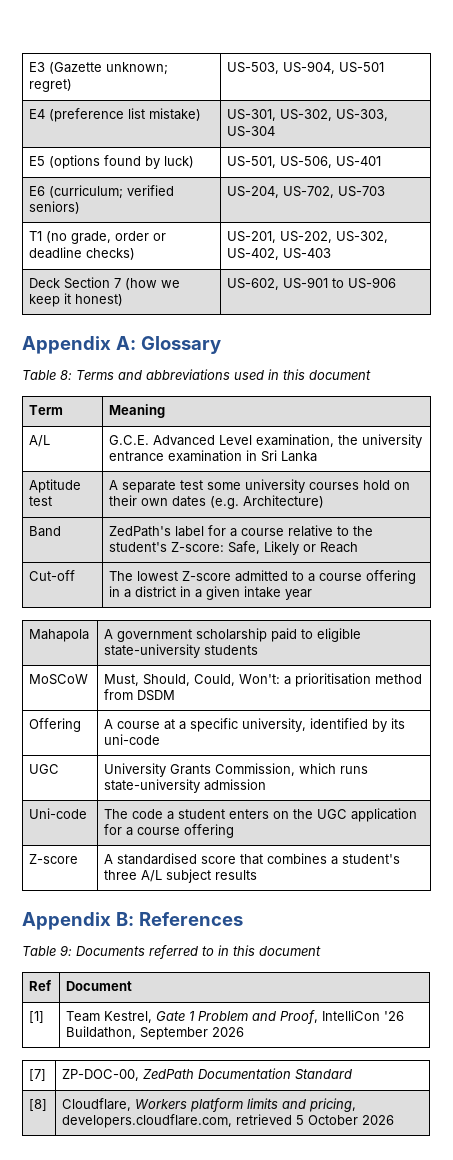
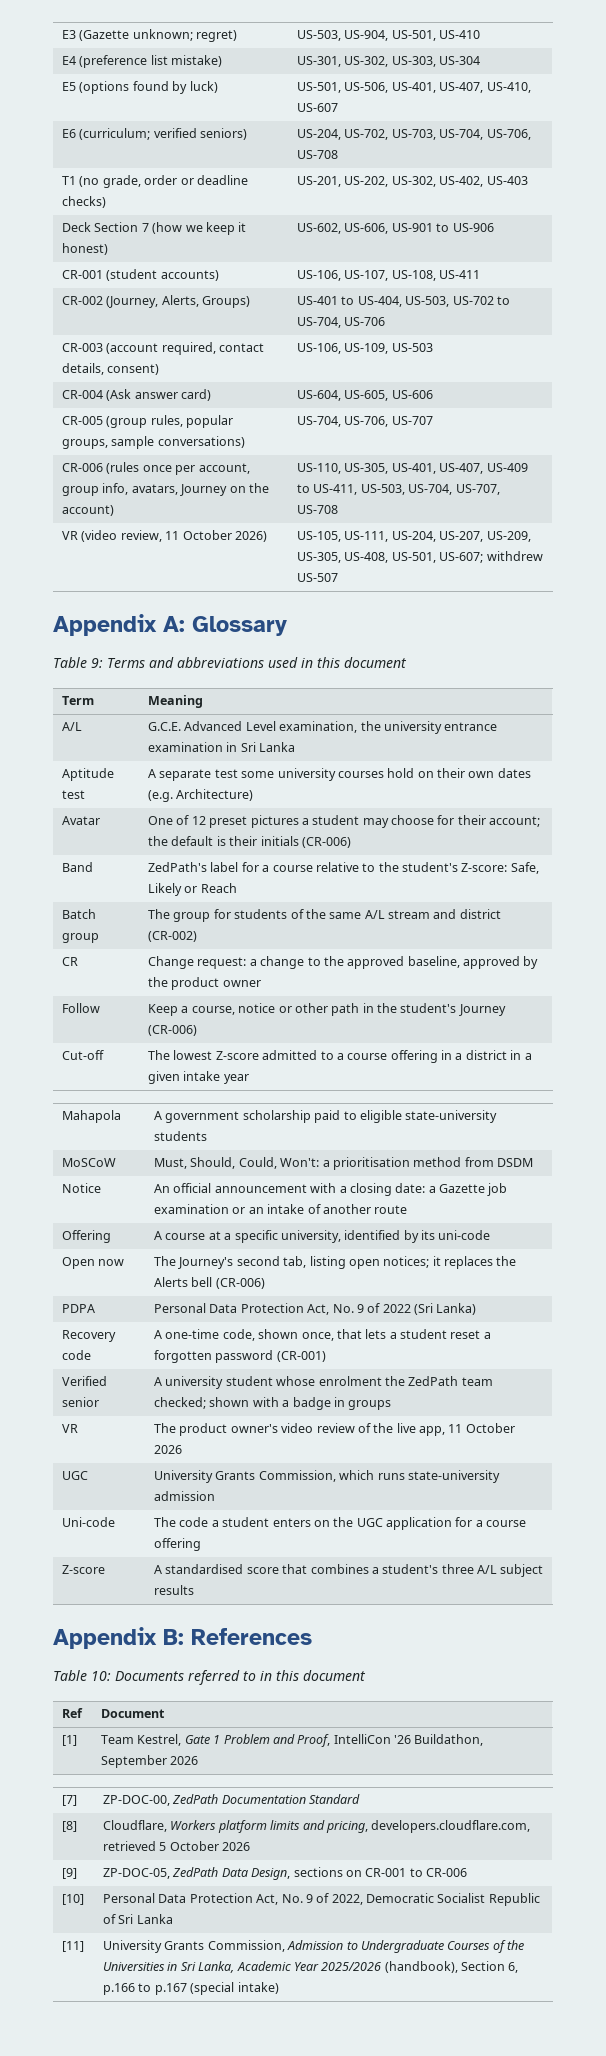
[339,62,385,73] US-501 -> [391,30,481,41] US-501, US-410
[336,156,382,167] US-401 -> [391,82,531,93] [297,103,339,112] US-401, US-407, US-410, US-607
[338,186,386,197] US-703 -> [391,129,531,140] [297,150,339,159] US-703, US-704, US-706, US-708
(280, 284) none -> [344,223,389,234] US-606,
(397, 283) none -> [62,269,219,281] [297,270,481,281] [62,295,251,308] [297,296,510,307] [297,317,386,328] [62,342,265,355] [62,363,160,375] [297,343,433,354] [62,389,212,401] [297,390,433,401] [62,415,234,428] [62,436,245,449] [297,416,433,427] [62,462,250,475] [62,483,269,496] [62,505,115,516] [297,463,528,474] [297,484,500,495] [297,505,339,514] [62,530,267,542] [297,531,531,542] [297,551,543,563] [297,573,339,582] // CR-001 (student accounts) | US-106, US-107, US-108, US-411 // CR-002 (Journey, Alerts, Groups) | US-401 to US-404, US-503, US-702 to US-704, US-706 // CR-003 (account required, contact details, consent) | US-106, US-109, US-503 // CR-004 (Ask answer card) | US-604, US-605, US-606 // CR-005 (group rules, popular groups, sample conversations) | US-704, US-706, US-707 // CR-006 (rules once per account, group info, avatars, Journey on the account) | US-110, US-305, US-401, US-407, US-409 to US-411, US-503, US-704, US-707, US-708 // VR (video review, 11 October 2026) | US-105, US-111, US-204, US-207, US-209, US-305, US-408, US-501, US-607; withdrew US-507
[60,370,72,380] 8: -> [91,658,103,668] 9:
(325, 501) none -> [62,816,101,825] [148,815,541,828] [148,836,351,848] // Avatar | One of 12 preset pictures a student may choose for their account; the default is their initials (CR-006)
(359, 547) none -> [62,909,97,919] [62,933,100,943] [148,909,501,922] [148,931,198,942] [62,957,79,966] [148,956,539,969] [148,977,261,990] [62,1003,101,1013] [148,1003,506,1016] [148,1025,198,1036] // Batch group | The group for students of the same A/L stream and district (CR-002) // CR | Change request: a change to the approved baseline, approved by the product owner // Follow | Keep a course, notice or other path in the student's Journey (CR-006)
(176, 695) none -> [62,1183,102,1193] [154,1183,508,1196] [154,1204,408,1214] // Notice | An official announcement with a closing date: a Gazette job examination or an intake of another route
(161, 739) none -> [62,1257,125,1269] [154,1256,517,1269] [154,1277,265,1289] [62,1304,96,1313] [154,1303,477,1315] [62,1330,117,1342] [62,1350,92,1360] [154,1329,491,1341] [154,1350,326,1363] [62,1376,108,1386] [62,1397,100,1407] [154,1376,493,1389] [154,1397,392,1410] [62,1424,79,1433] [154,1423,515,1436] [154,1445,183,1454] // Open now | The Journey's second tab, listing open notices; it replaces the Alerts bell (CR-006) // PDPA | Personal Data Protection Act, No. 9 of 2022 (Sri Lanka) // Recovery code | A one-time code, shown once, that lets a student reset a forgotten password (CR-001) // Verified senior | A university student whose enrolment the ZedPath team checked; shown with a badge in groups // VR | The product owner's video review of the live app, 11 October 2026
[60,945,72,956] 9: -> [91,1671,111,1681] 10:
(395, 1120) none -> [62,1868,78,1879] [103,1867,468,1880] [62,1894,85,1905] [103,1893,540,1906] [103,1914,173,1924] [62,1941,85,1952] [103,1940,525,1953] [103,1961,519,1973] [103,1982,279,1995] // [9] | ZP-DOC-05, ZedPath Data Design, sections on CR-001 to CR-006 // [10] | Personal Data Protection Act, No. 9 of 2022, Democratic Socialist Republic of Sri Lanka // [11] | University Grants Commission, Admission to Undergraduate Courses of the Universities in Sri Lanka, Academic Year 2025/2026 (handbook), Section 6, p.166 to p.167 (special intake)

